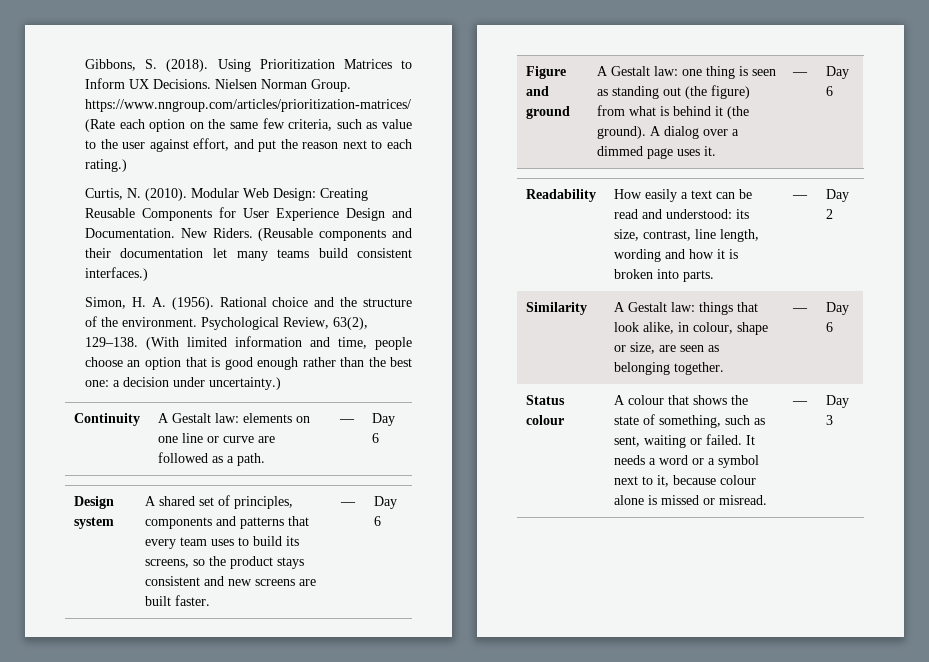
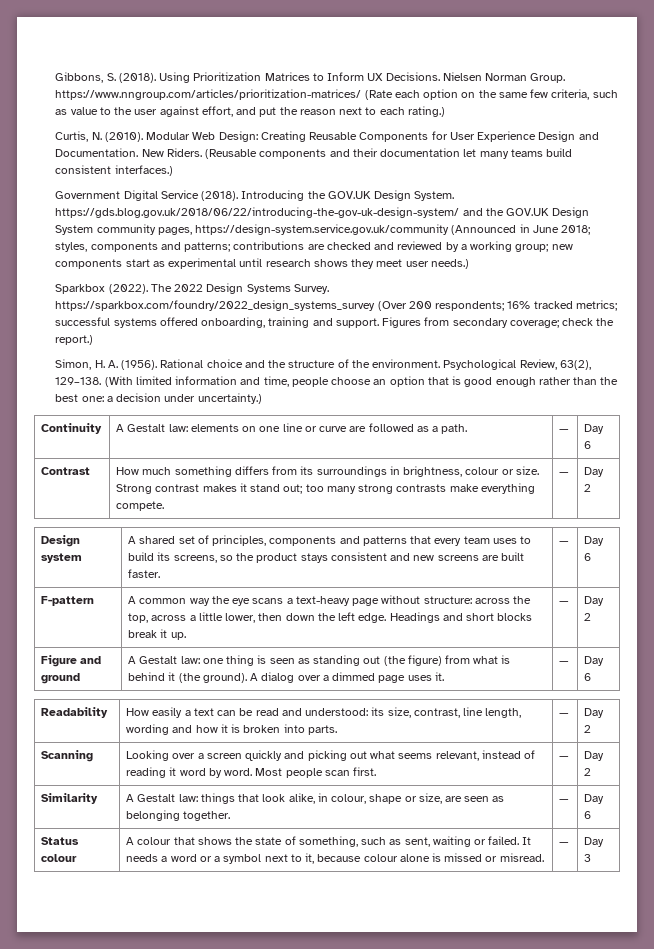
(148, 274) none -> [55,190,455,201] [55,207,590,218] [55,224,591,235] [55,241,573,252] [55,258,469,269] [55,283,329,294] [55,300,617,311] [55,317,615,328] [55,335,94,345] // Government Digital Service (2018). Introducing the GOV.UK Design System. https://gds.blog.gov.uk/2018/06/22/introducing-the-gov-uk-design-system/ and the GOV.UK Design System community pages, https://design-system.service.gov.uk/community (Announced in June 2018; styles, components and patterns; contributions are checked and reviewed by a working group; new components start as experimental until research shows they meet user needs.) // Sparkbox (2022). The 2022 Design Systems Survey. https://sparkbox.com/foundry/2022_design_systems_survey (Over 200 respondents; 16% tracked metrics; successful systems offered onboarding, training and support. Figures from secondary coverage; check the report.)
(379, 438) none -> [41,467,91,475] [116,466,539,477] [116,483,535,494] [116,501,165,511] [559,472,570,475] [584,467,605,477] [584,484,592,492] // Contrast | How much something differs from its surroundings in brightness, colour or size. Strong contrast makes it stand out; too many strong contrasts make everything compete. | — | Day 2
(381, 521) none -> [41,596,95,606] [128,595,532,606] [128,612,533,623] [128,629,186,640] [559,601,570,604] [584,596,605,606] [584,613,592,621] // F-pattern | A common way the eye scans a text-heavy page without structure: across the top, across a little lower, then down the left edge. Headings and short blocks break it up. | — | Day 2
(833, 214) none -> [41,750,94,762] [126,750,536,761] [126,767,377,778] [559,756,570,759] [584,751,605,761] [584,768,592,776] // Scanning | Looking over a screen quickly and picking out what seems relevant, instead of reading it word by word. Most people scan first. | — | Day 2

